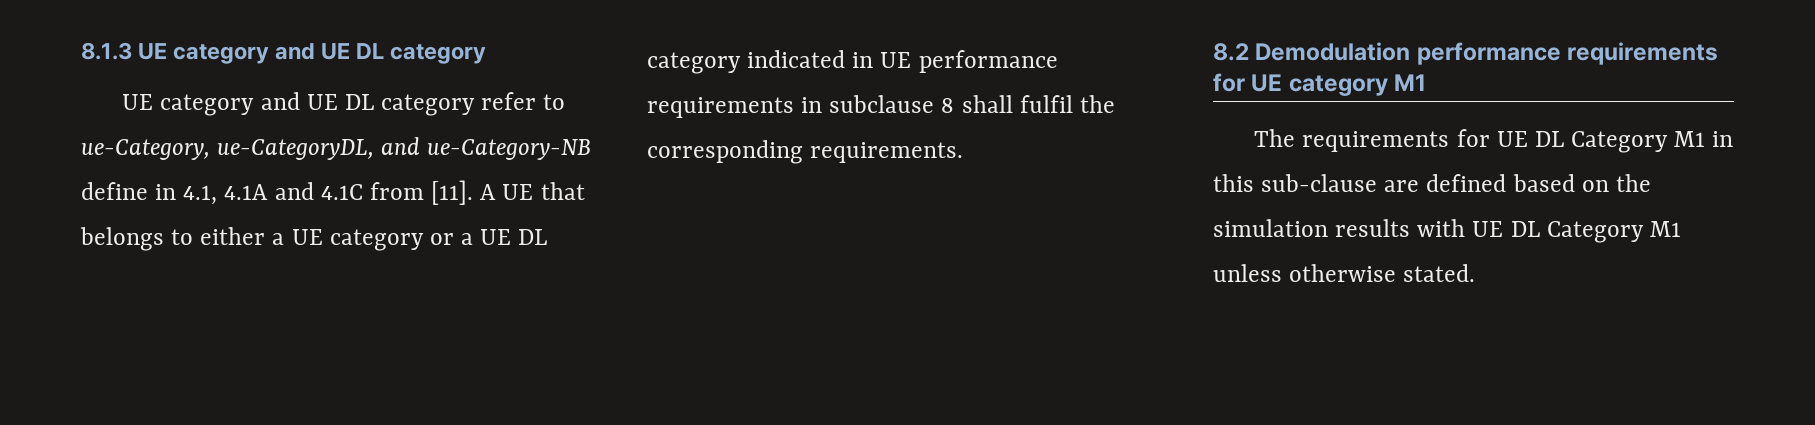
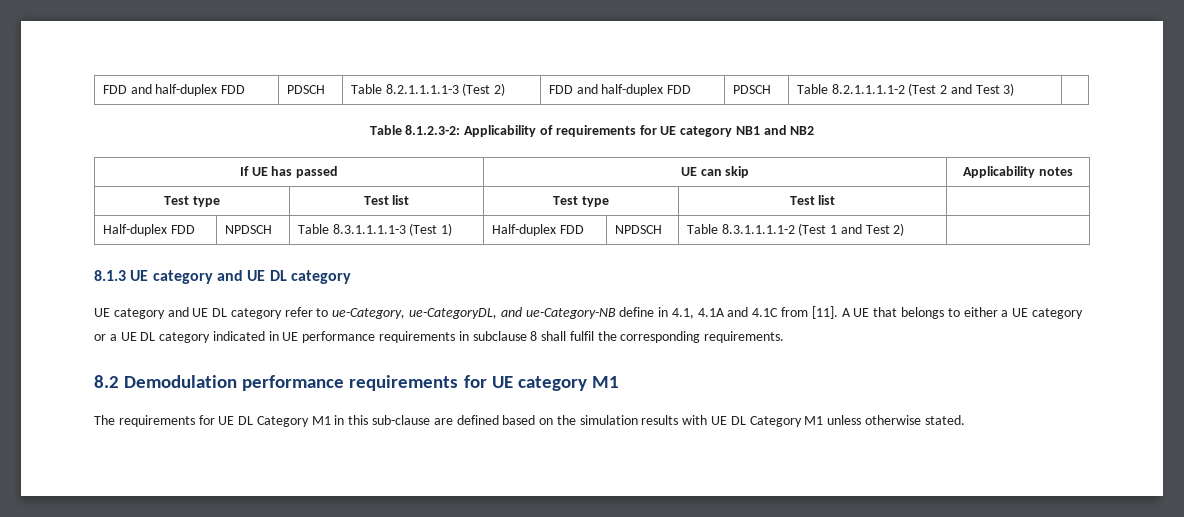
(81, 51) none -> [102,84,246,96] [286,85,325,94] [350,83,506,96] [548,84,692,96] [732,85,771,94] [796,83,1015,96] [369,125,815,137] [239,166,339,178] [680,166,750,178] [963,166,1073,178] [164,196,220,207] [363,195,410,205] [553,196,609,207] [789,195,836,205] [102,224,195,236] [224,225,272,234] [297,223,453,236] [491,224,584,236] [614,225,662,234] [686,223,905,236] FDD and half-duplex FDD | PDSCH | Table 8.2.1.1.1.1-3 (Test 2) | FDD and half-duplex FDD | PDSCH | Table 8.2.1.1.1.1-2 (Test 2 and Test 3) | // Table 8.1.2.3-2: Applicability of requirements for UE category NB1 and NB2 // If UE has passed | UE can skip | Applicability notes // Test type | Test list | Test type | Test list | // Half-duplex FDD | NPDSCH | Table 8.3.1.1.1.1-3 (Test 1) | Half-duplex FDD | NPDSCH | Table 8.3.1.1.1.1-2 (Test 1 and Test 2) | //

